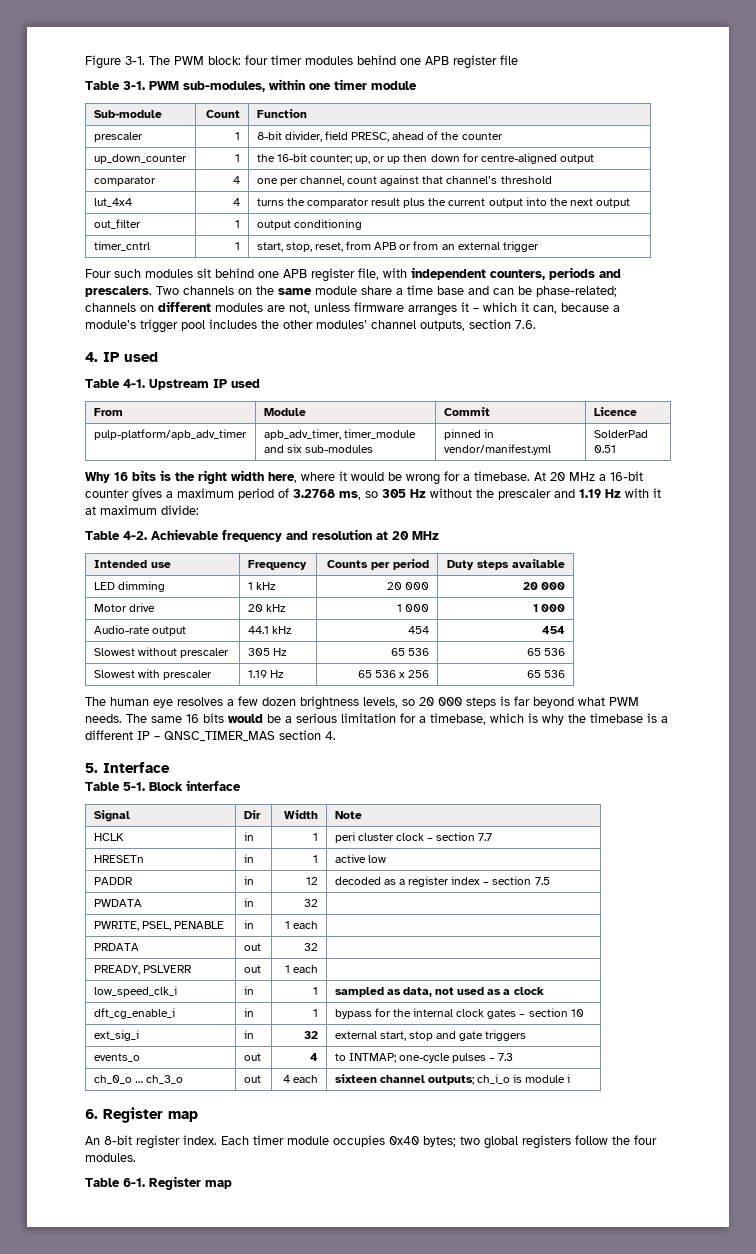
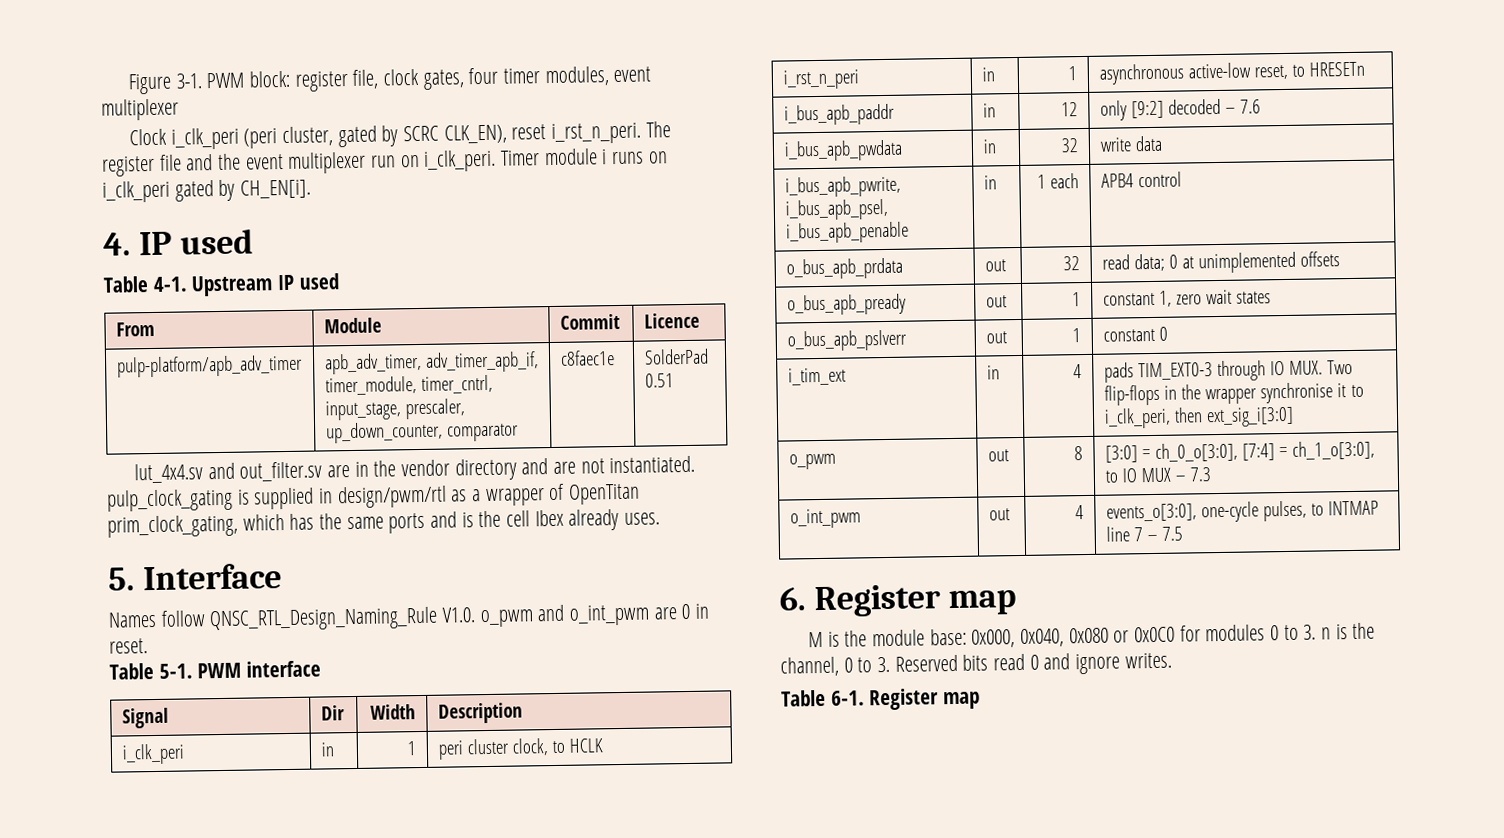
[149,56,170,65] The -> (202, 81) none
[245,55,518,69] [85,79,417,92] [93,110,162,118] [206,110,241,118] [256,109,307,118] [93,132,143,142] [235,132,241,140] [256,131,503,142] [93,154,187,164] [235,154,241,162] [256,153,594,164] [93,176,156,186] [233,176,241,184] [256,175,552,186] [93,198,132,207] [233,198,241,206] [256,197,630,208] [93,219,141,229] [235,220,241,228] [256,219,362,230] [93,241,150,251] [235,242,241,250] [256,241,539,252] [85,267,621,282] [85,285,617,297] [85,301,620,316] [85,319,536,333] four timer modules behind one APB register file // Table 3-1. PWM sub-modules, within one timer module // Sub-module | Count | Function // prescaler | 1 | 8-bit divider, field PRESC, ahead of the counter // up_down_counter | 1 | the 16-bit counter; up, or up then down for centre-aligned output // comparator | 4 | one per channel, count against that channel’s threshold // lut_4x4 | 4 | turns the comparator result plus the current output into the next output // out_filter | 1 | output conditioning // timer_cntrl | 1 | start, stop, reset, from APB or from an external trigger // Four such modules sit behind one APB register file, with independent counters, periods and prescalers. Two channels on the same module share a time base and can be phase-related; channels on different modules are not, unless firmware arranges it – which it can, because a module’s trigger pool includes the other modules’ channel outputs, section 7.6. -> [294,66,652,92] [101,98,179,121] [128,121,671,150] [101,148,668,177] [102,179,312,203] register file, clock gates, four timer modules, event multiplexer // Clock i_clk_peri (peri cluster, gated by SCRC CLK_EN), reset i_rst_n_peri. The register file and the event multiplexer run on i_clk_peri. Timer module i runs on i_clk_peri gated by CH_EN[i].
[343,429,416,439] [263,444,374,453] [443,429,494,440] [443,444,551,455] [593,430,648,438] [593,445,616,453] [85,470,643,485] [85,488,661,502] [85,505,199,515] [85,529,439,542] [93,560,171,568] [247,560,307,570] [327,559,430,570] [447,559,566,570] [93,581,165,592] [247,582,276,590] [387,582,430,590] [523,582,566,590] [93,603,155,612] [247,604,286,612] [397,604,430,612] [533,604,566,612] [93,625,186,636] [247,626,292,634] [408,626,430,634] [542,626,566,634] [93,647,230,658] [247,648,287,656] [391,648,430,656] [527,648,566,656] [93,669,213,680] [247,670,284,678] [357,670,430,678] [527,670,566,678] [85,696,639,710] [85,713,668,725] [85,730,336,742] [85,762,170,773] timer_module and six sub-modules | pinned in vendor/manifest.yml | SolderPad 0.51 // Why 16 bits is the right width here, where it would be wrong for a timebase. At 20 MHz a 16-bit counter gives a maximum period of 3.2768 ms, so 305 Hz without the prescaler and 1.19 Hz with it at maximum divide: // Table 4-2. Achievable frequency and resolution at 20 MHz // Intended use | Frequency | Counts per period | Duty steps available // LED dimming | 1 kHz | 20 000 | 20 000 // Motor drive | 20 kHz | 1 000 | 1 000 // Audio-rate output | 44.1 kHz | 454 | 454 // Slowest without prescaler | 305 Hz | 65 536 | 65 536 // Slowest with prescaler | 1.19 Hz | 65 536 x 256 | 65 536 // The human eye resolves a few dozen brightness levels, so 20 000 steps is far beyond what PWM needs. The same 16 bits would be a serious limitation for a timebase, which is why the timebase is a different IP – QNSC_TIMER_MAS section 4. // 5. Interface -> [424,351,539,373] [324,374,493,396] [324,398,465,421] [325,421,519,444] [559,350,615,366] [643,348,709,365] [644,373,674,388] [133,455,696,484] [107,483,641,512] [107,509,661,538] [108,563,283,591] [108,603,710,632] [109,638,148,654] adv_timer_apb_if, timer_module, timer_cntrl, input_stage, prescaler, up_down_counter, comparator | c8faec1e | SolderPad 0.51 // lut_4x4.sv and out_filter.sv are in the vendor directory and are not instantiated. pulp_clock_gating is supplied in design/pwm/rtl as a wrapper of OpenTitan prim_clock_gating, which has the same ports and is the cell Ibex already uses. // 5. Interface // Names follow QNSC_RTL_Design_Naming_Rule V1.0. o_pwm and o_int_pwm are 0 in reset.
[149,782,183,791] Block -> [197,662,242,679] PWM
[334,811,362,819] [93,833,124,841] Note // HCLK -> [437,702,523,724] [121,743,185,765] Description // i_clk_peri
[396,832,493,841] [93,855,144,863] [243,854,254,863] [313,855,319,863] [334,854,386,863] [93,877,133,885] [243,876,254,885] [306,877,319,885] [334,876,550,887] [93,899,142,907] [243,898,254,907] [304,899,319,907] [93,921,225,931] clock – section 7.7 // HRESETn | in | 1 | active low // PADDR | in | 12 | decoded as a register index – section 7.5 // PWDATA | in | 32 | // PWRITE, PSEL, PENABLE -> [512,738,604,756] [782,69,860,90] [981,67,995,82] [1068,66,1078,81] [1098,61,1366,85] [783,103,895,126] [982,103,996,118] [1061,102,1079,117] [1099,98,1262,121] [783,139,903,162] [982,139,997,154] [1061,138,1080,153] [1099,135,1163,152] [784,175,901,198] [784,198,889,221] [785,221,909,244] clock, to HCLK // i_rst_n_peri | in | 1 | asynchronous active-low reset, to HRESETn // i_bus_apb_paddr | in | 12 | only [9:2] decoded – 7.6 // i_bus_apb_pwdata | in | 32 | write data // i_bus_apb_pwrite, i_bus_apb_psel, i_bus_apb_penable
[93,943,139,951] // PRDATA -> [1100,171,1182,188] [785,257,903,280] APB4 control // o_bus_apb_prdata
[93,965,192,975] [243,965,261,973] [285,965,319,973] [93,986,177,997] [243,986,254,995] [313,987,319,995] [334,987,544,997] [93,1008,175,1019] [243,1008,254,1017] [313,1009,319,1017] [334,1008,584,1019] [93,1030,139,1041] [243,1030,254,1039] [304,1031,319,1039] [334,1030,527,1041] [93,1053,140,1062] [243,1053,261,1061] [310,1053,319,1061] [334,1053,514,1063] [93,1075,184,1084] [243,1075,261,1083] [283,1075,319,1083] [334,1074,571,1085] [85,1107,198,1123] [85,1135,657,1149] [85,1153,136,1162] // PREADY, PSLVERR | out | 1 each | // low_speed_clk_i | in | 1 | sampled as data, not used as a clock // dft_cg_enable_i | in | 1 | bypass for the internal clock gates – section 10 // ext_sig_i | in | 32 | external start, stop and gate triggers // events_o | out | 4 | to INTMAP; one-cycle pulses – 7.3 // ch_0_o … ch_3_o | out | 4 each | sixteen channel outputs; ch_i_o is module i // 6. Register map // An 8-bit register index. Each timer module occupies 0x40 bytes; two global registers follow the four modules. -> [1101,251,1341,274] [786,293,906,316] [985,295,1007,308] [1072,292,1082,307] [1102,289,1272,307] [786,329,907,352] [985,331,1007,344] [1072,328,1082,343] [1102,326,1168,342] [787,367,846,386] [986,365,1000,380] [1073,364,1083,379] [1103,359,1354,383] [1103,382,1364,406] [1103,406,1295,429] [788,453,836,470] [987,449,1009,462] [1074,446,1084,461] [1104,440,1376,463] [1104,467,1212,483] [789,508,861,529] [988,508,1010,521] [1075,505,1085,520] [1105,500,1380,523] [1105,526,1184,542] [779,584,1017,618] [807,622,1376,648] [780,652,1172,677] read data; 0 at unimplemented offsets // o_bus_apb_pready | out | 1 | constant 1, zero wait states // o_bus_apb_pslverr | out | 1 | constant 0 // i_tim_ext | in | 4 | pads TIM_EXT0-3 through IO MUX. Two flip-flops in the wrapper synchronise it to i_clk_peri, then ext_sig_i[3:0] // o_pwm | out | 8 | [3:0] = ch_0_o[3:0], [7:4] = ch_1_o[3:0], to IO MUX – 7.3 // o_int_pwm | out | 4 | events_o[3:0], one-cycle pulses, to INTMAP line 7 – 7.5 // 6. Register map // M is the module base: 0x000, 0x040, 0x080 or 0x0C0 for modules 0 to 3. n is the channel, 0 to 3. Reserved bits read 0 and ignore writes.

